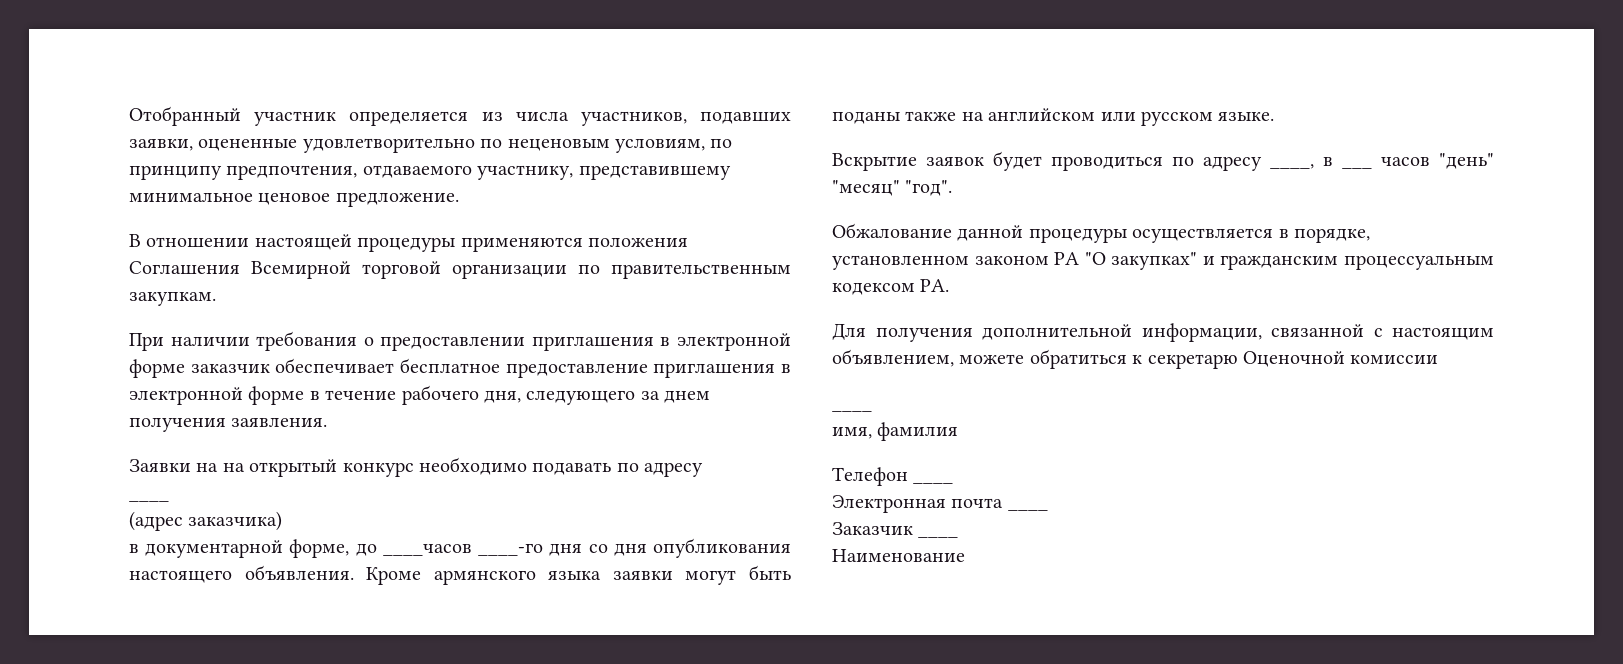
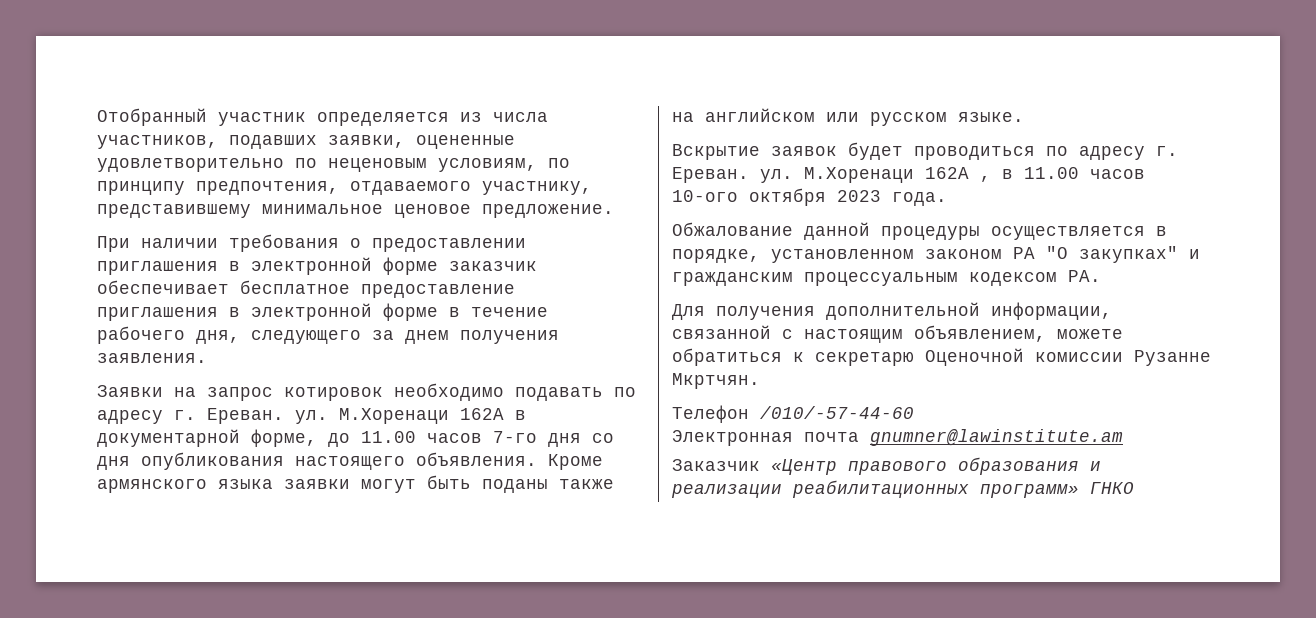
[129,234,688,252] [129,261,791,279] [129,292,216,306] // В отношении настоящей процедуры применяются положения Соглашения Всемирной торговой организации по правительственным закупкам. -> (614, 211) none
[222,459,414,477] на открытый конкурс -> [207,387,383,401] запрос котировок
[129,499,169,502] [129,511,283,531] // ____ // (адрес заказчика) // -> [174,408,504,424] г. Ереван. ул. М.Хоренаци 162А
[382,543,544,556] ____часов ____-го -> [361,431,537,443] 11.00 часов 7-го
[1270,157,1333,169] [1342,166,1372,169] [1381,153,1494,169] [832,180,953,196] ____, в ___ часов "день" "месяц" "год". -> [1156,146,1178,156] [672,167,1145,183] [672,188,947,206] г. Ереван. ул. М.Хоренаци 162А , в 11.00 часов 10-ого октября 2023 года.
[832,409,872,412] [832,422,959,441] // ____ // имя, фамилия -> [1134,350,1211,366] [672,373,760,389] Рузанне Мкртчян.
[913,481,954,484] ____ -> [760,406,914,419] /010/-57-44-60
[1007,508,1048,511] ____ -> [870,429,1123,446] gnumner@lawinstitute.am
[918,535,959,538] [832,549,965,562] ____ // Наименование -> [771,457,1101,475] [671,480,1134,498] «Центр правового образования и реализации реабилитационных программ» ГНКО

